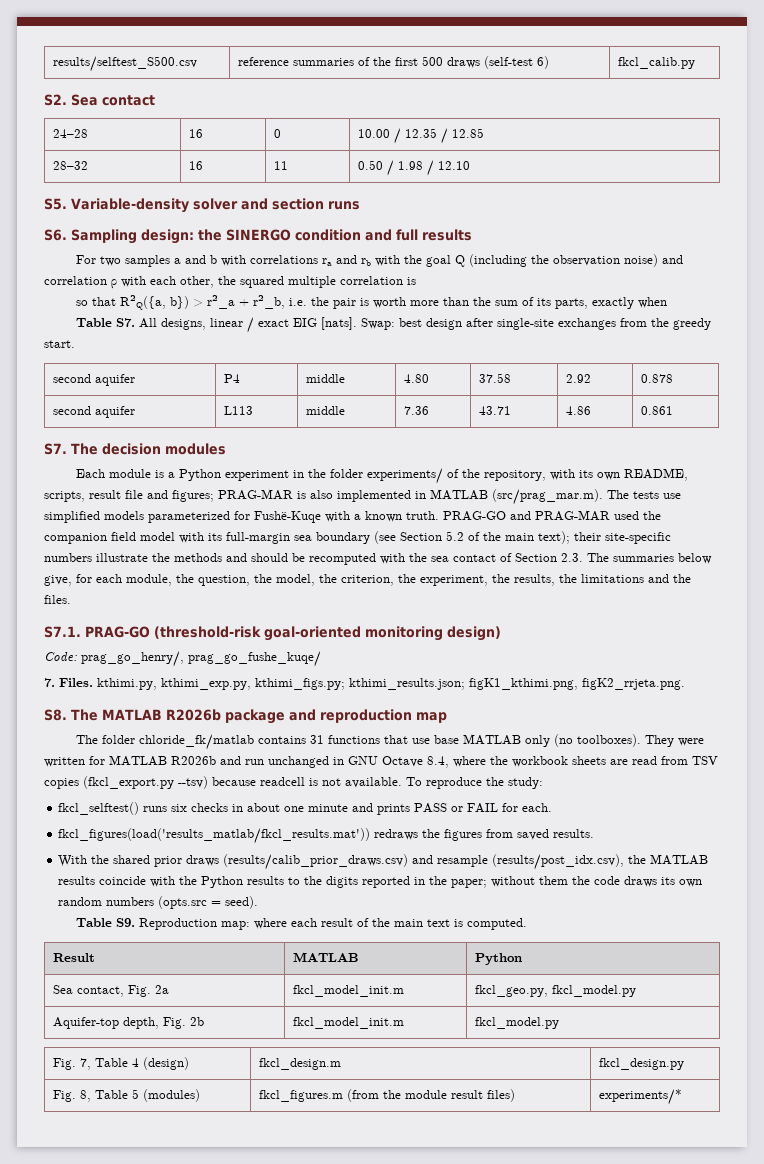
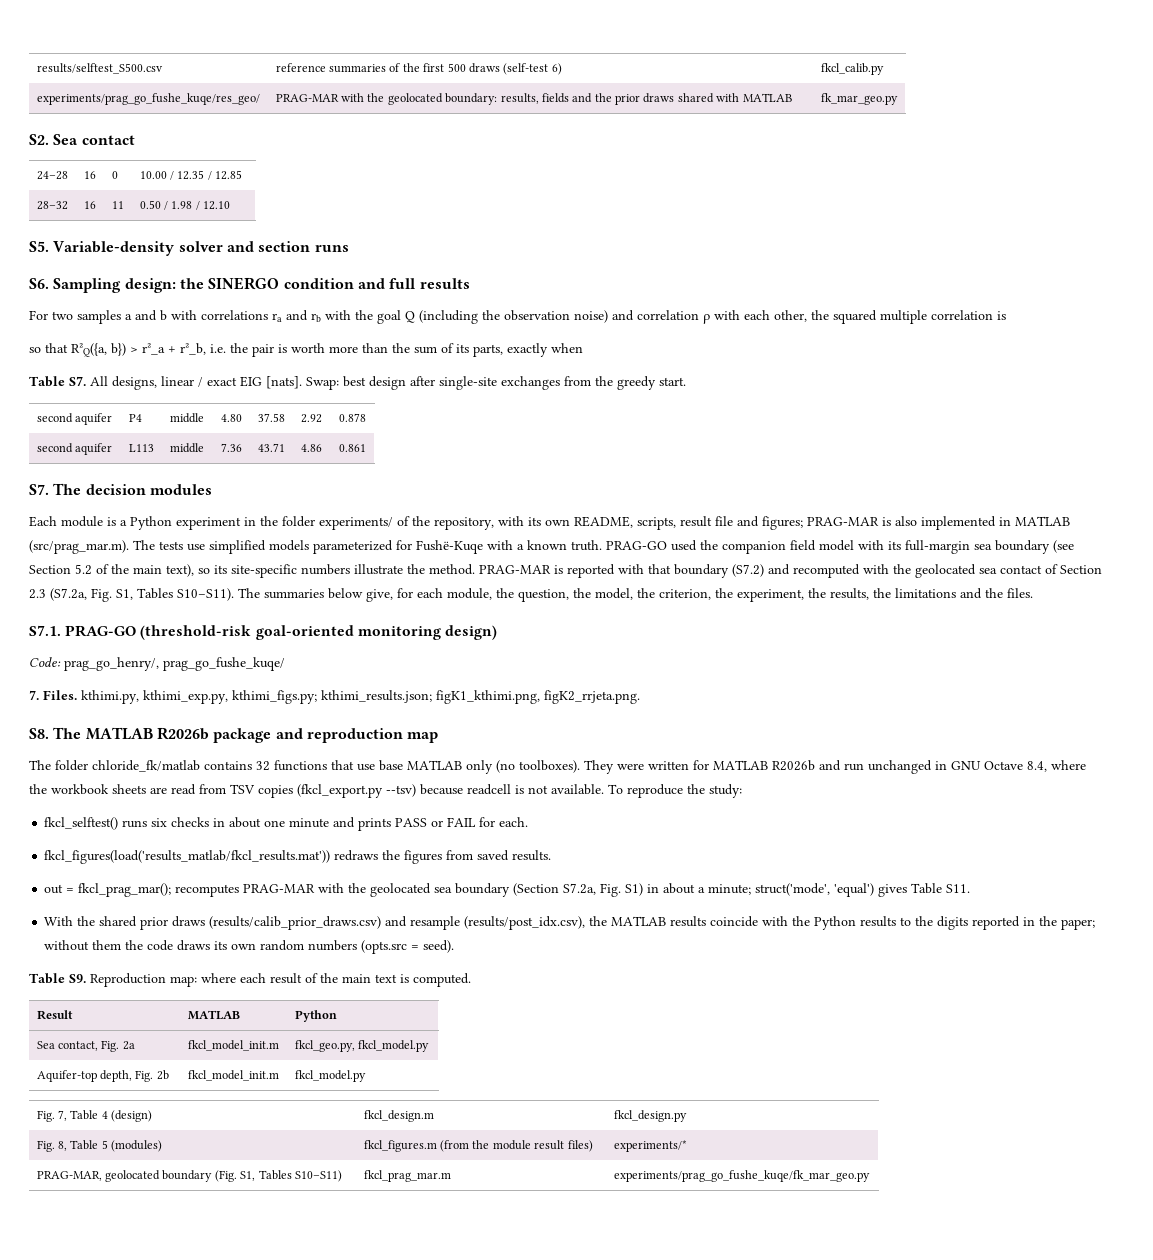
(696, 63) none -> [36,93,260,105] [275,93,792,105] [820,93,898,105] // experiments/prag_go_fushe_kuqe/res_geo/ | PRAG-MAR with the geolocated boundary: results, fields and the prior draws shared with MATLAB | fk_mar_geo.py
[510,510,610,521] and PRAG-MAR -> (667, 545) none
[538,531,601,544] text); their -> [166,564,227,577] text), so its
[174,553,305,562] methods and should be -> [429,564,790,578] method. PRAG-MAR is reported with that boundary (S7.2) and
(427, 557) none -> [915,564,976,578] geolocated
[561,553,583,562] 2.3. -> [29,588,234,602] 2.3 (S7.2a, Fig. S1, Tables S10–S11).
[309,735,324,744] 31 -> [256,761,270,771] 32
(595, 833) none -> [44,883,971,897] // out = fkcl_prag_mar(); recomputes PRAG-MAR with the geolocated sea boundary (Section S7.2a, Fig. S1) in about a minute; struct('mode', 'equal') gives Table S11.
(683, 1097) none -> [36,1170,342,1182] [363,1170,451,1182] [613,1170,870,1182] // PRAG-MAR, geolocated boundary (Fig. S1, Tables S10–S11) | fkcl_prag_mar.m | experiments/prag_go_fushe_kuqe/fk_mar_geo.py

